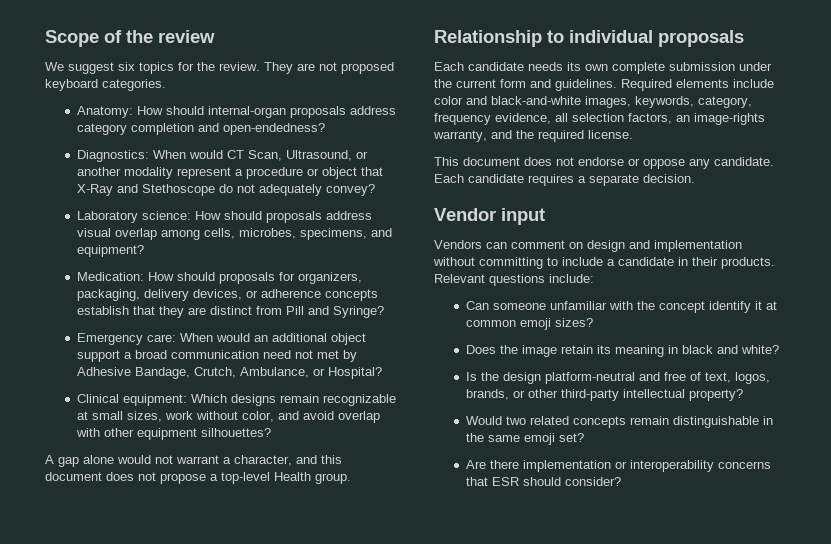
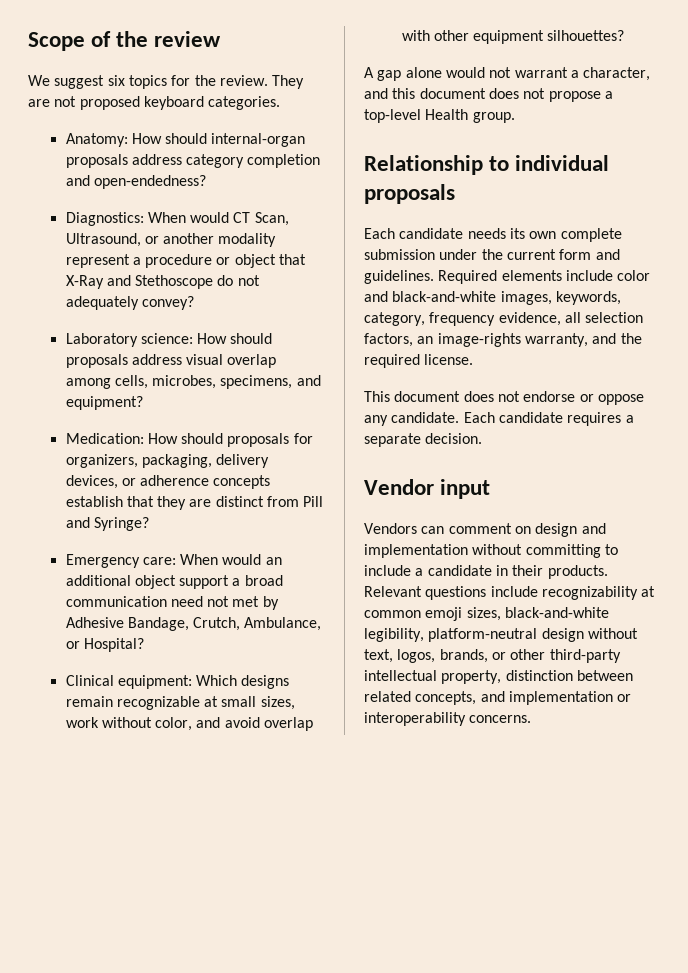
[549,274,594,283] [465,301,777,313] [465,318,593,330] [465,345,779,357] [465,372,701,384] include: // Can someone unfamiliar with the concept identify it at common emoji sizes? // Does the image retain its meaning in black and white? // Is the design platform-neutral and free of -> [490,586,656,600] [364,607,609,621] [364,628,638,642] include recognizability at common emoji sizes, black-and-white legibility, platform-neutral design without
[688,389,743,401] [465,416,773,428] [465,433,584,445] [465,460,771,472] [465,477,621,486] property? // Would two related concepts remain distinguishable in the same emoji set? // Are there implementation or interoperability concerns that ESR should consider? -> [441,670,633,684] [364,691,632,705] [364,712,532,726] property, distinction between related concepts, and implementation or interoperability concerns.

